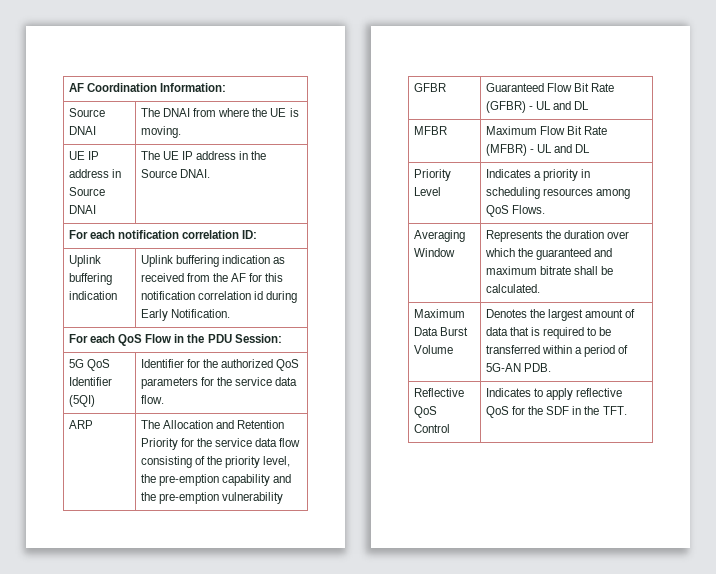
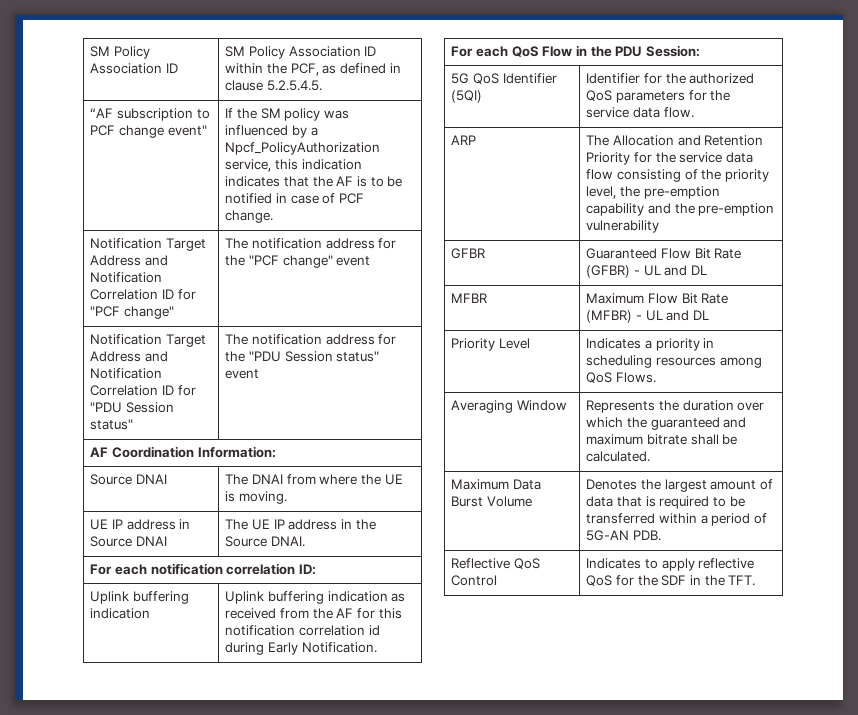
(68, 87) none -> [90,46,151,59] [90,63,179,74] [225,46,377,59] [225,63,401,76] [225,80,323,91] [90,108,210,121] [90,125,207,138] [225,108,350,121] [225,125,318,138] [225,142,381,155] [225,159,362,172] [225,176,403,187] [225,193,365,204] [225,210,274,223] [90,238,207,251] [90,255,169,266] [90,272,163,283] [90,289,196,300] [90,306,175,319] [225,238,397,249] [225,255,371,268] [90,334,207,347] [90,351,169,362] [90,368,163,379] [90,385,196,396] [90,402,175,413] [90,419,134,430] [225,334,397,345] [225,351,380,362] [225,369,260,379] SM Policy Association ID | SM Policy Association ID within the PCF, as defined in clause 5.2.5.4.5. // “AF subscription to PCF change event" | If the SM policy was influenced by a Npcf_PolicyAuthorization service, this indication indicates that the AF is to be notified in case of PCF change. // Notification Target Address and Notification Correlation ID for "PCF change" | The notification address for the "PCF change" event // Notification Target Address and Notification Correlation ID for "PDU Session status" | The notification address for the "PDU Session status" event //

